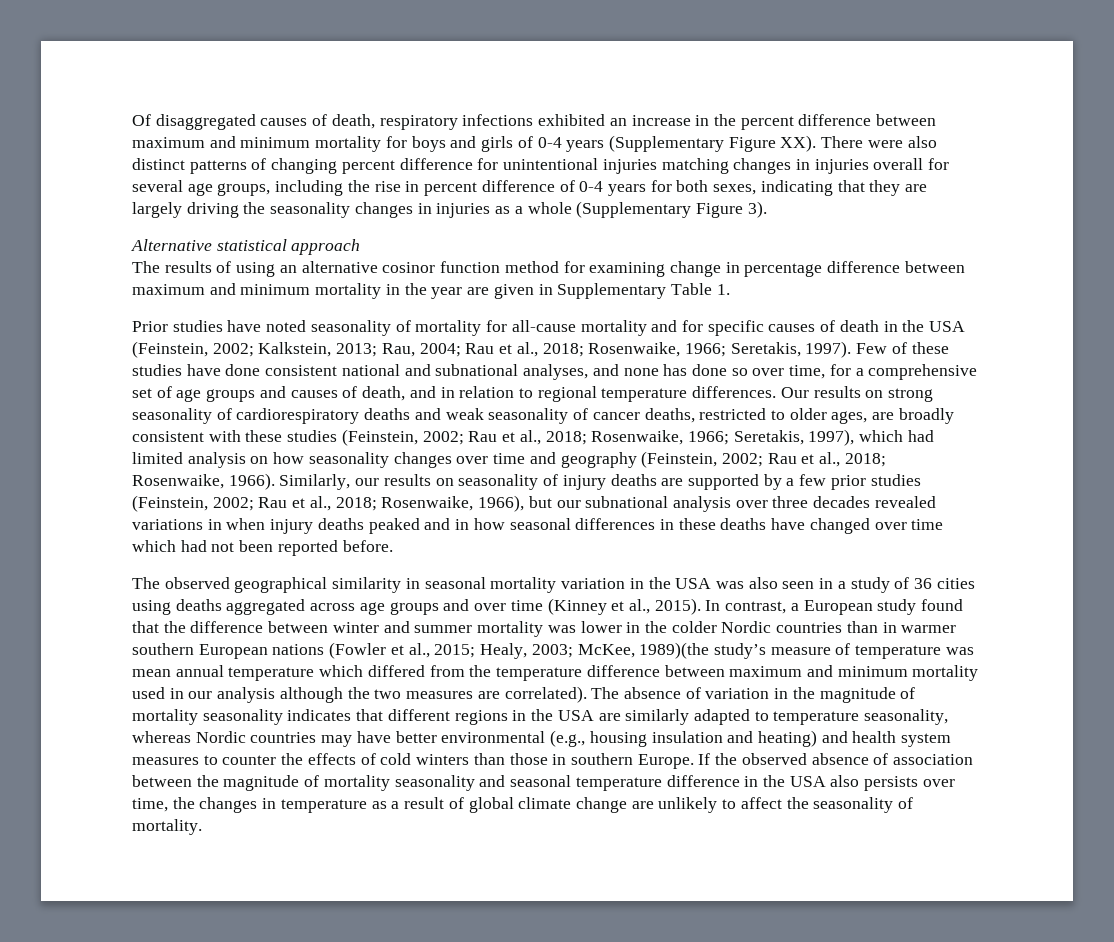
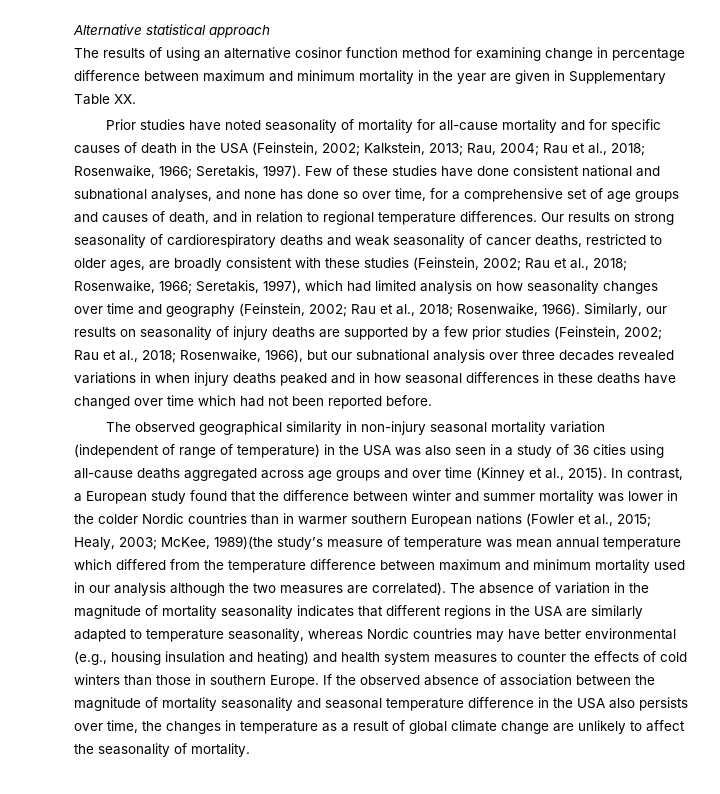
[132,114,937,130] [132,135,937,152] [132,158,950,174] [132,180,928,196] [132,201,767,218] Of disaggregated causes of death, respiratory infections exhibited an increase in the percent difference between maximum and minimum mortality for boys and girls of 0-4 years (Supplementary Figure XX). There were also distinct patterns of changing percent difference for unintentional injuries matching changes in injuries overall for several age groups, including the rise in percent difference of 0-4 years for both sexes, indicating that they are largely driving the seasonality changes in injuries as a whole (Supplementary Figure 3). // -> (73, 29) none
[716,284,730,295] 1. -> [114,94,136,104] XX.
(420, 583) none -> [361,421,427,435] non-injury
(626, 583) none -> [74,444,320,458] (independent of range of temperature)
(171, 607) none -> [74,468,133,479] all-cause

